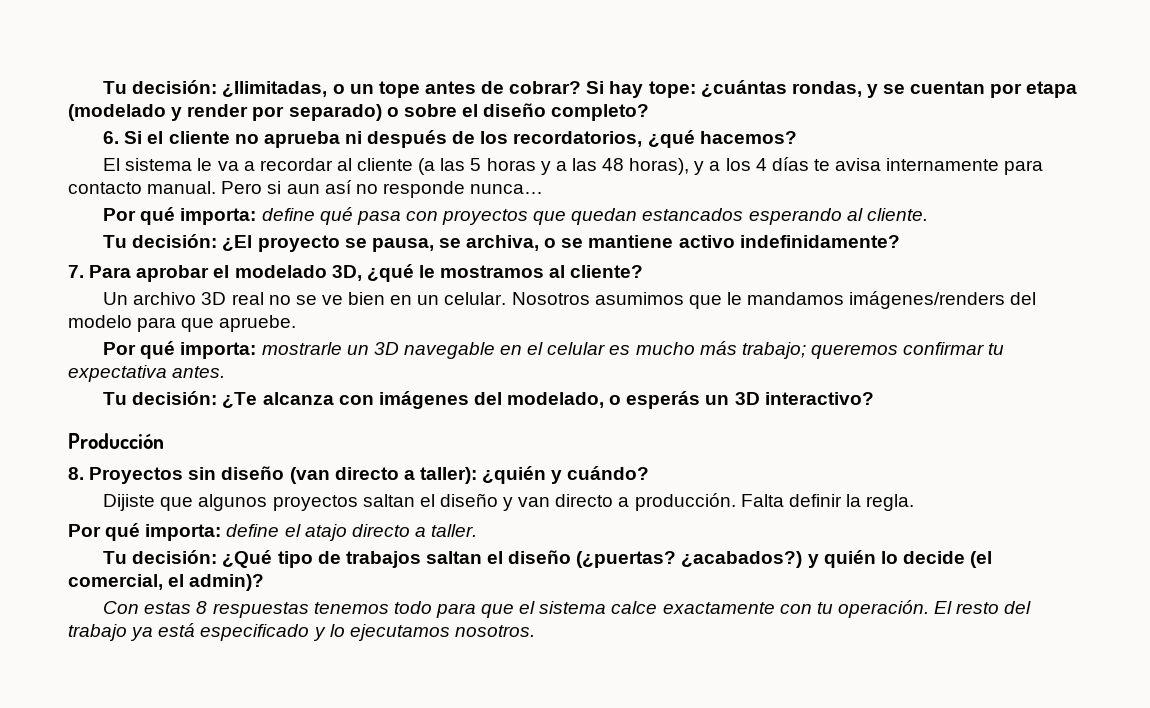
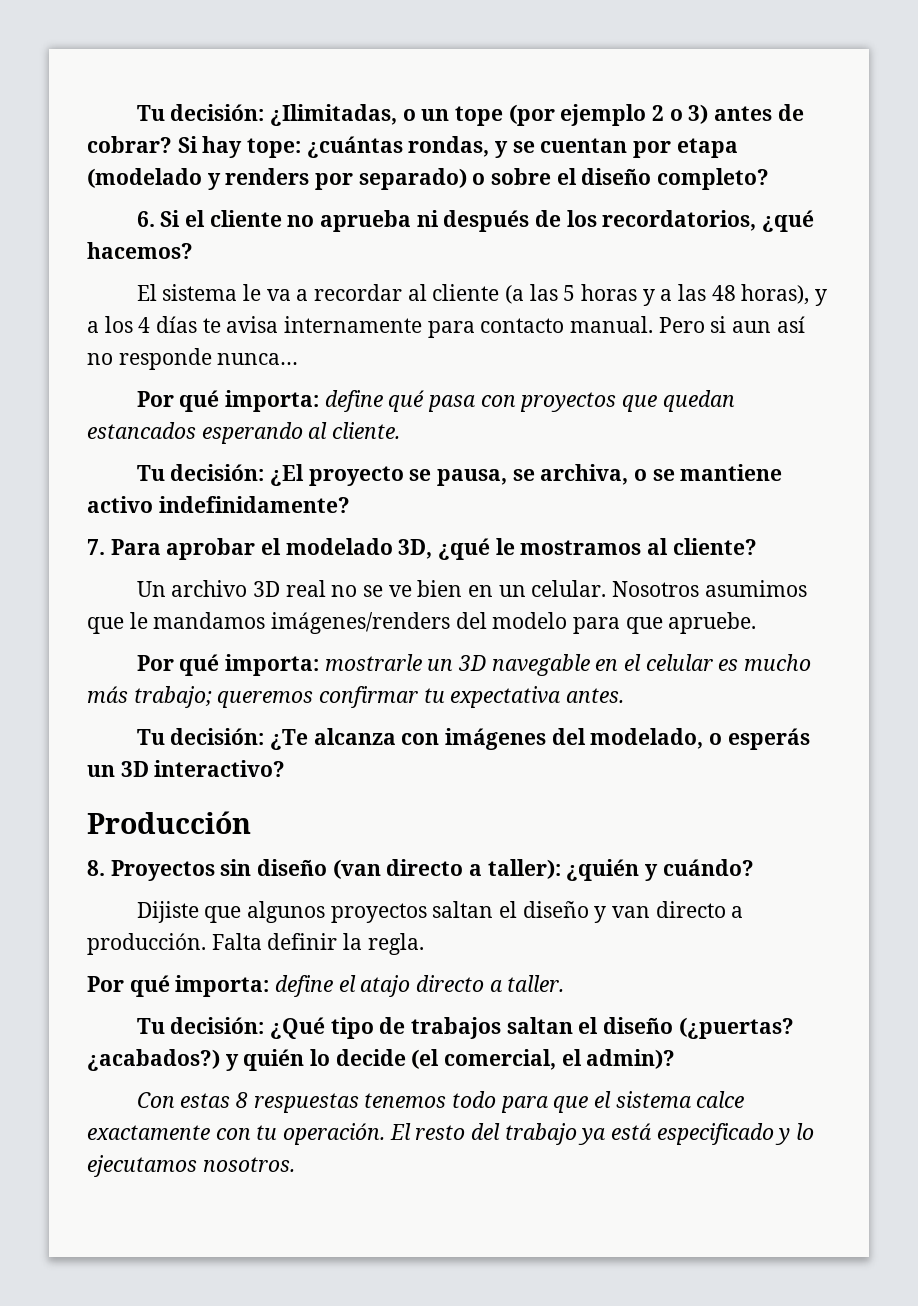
(420, 89) none -> [508,104,709,126] (por ejemplo 2 o 3)
[187,104,249,117] render -> [225,168,310,185] renders

